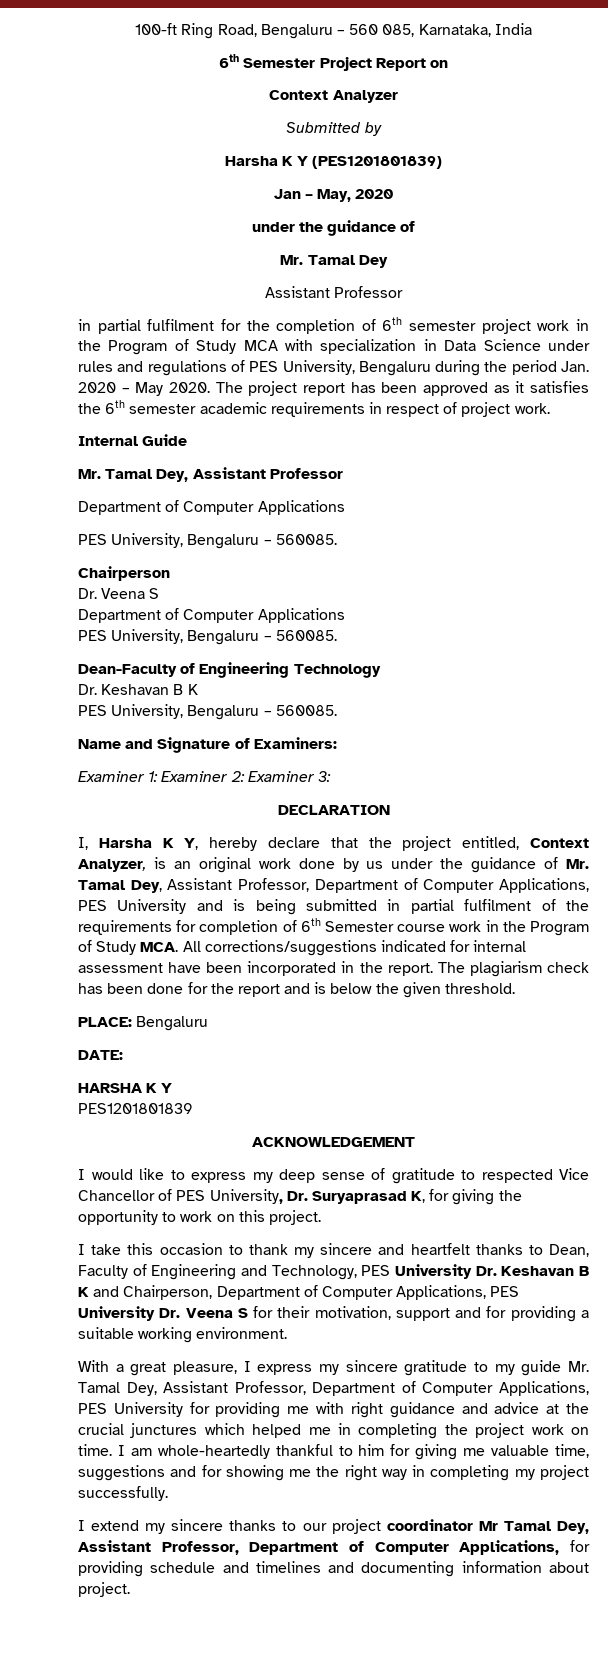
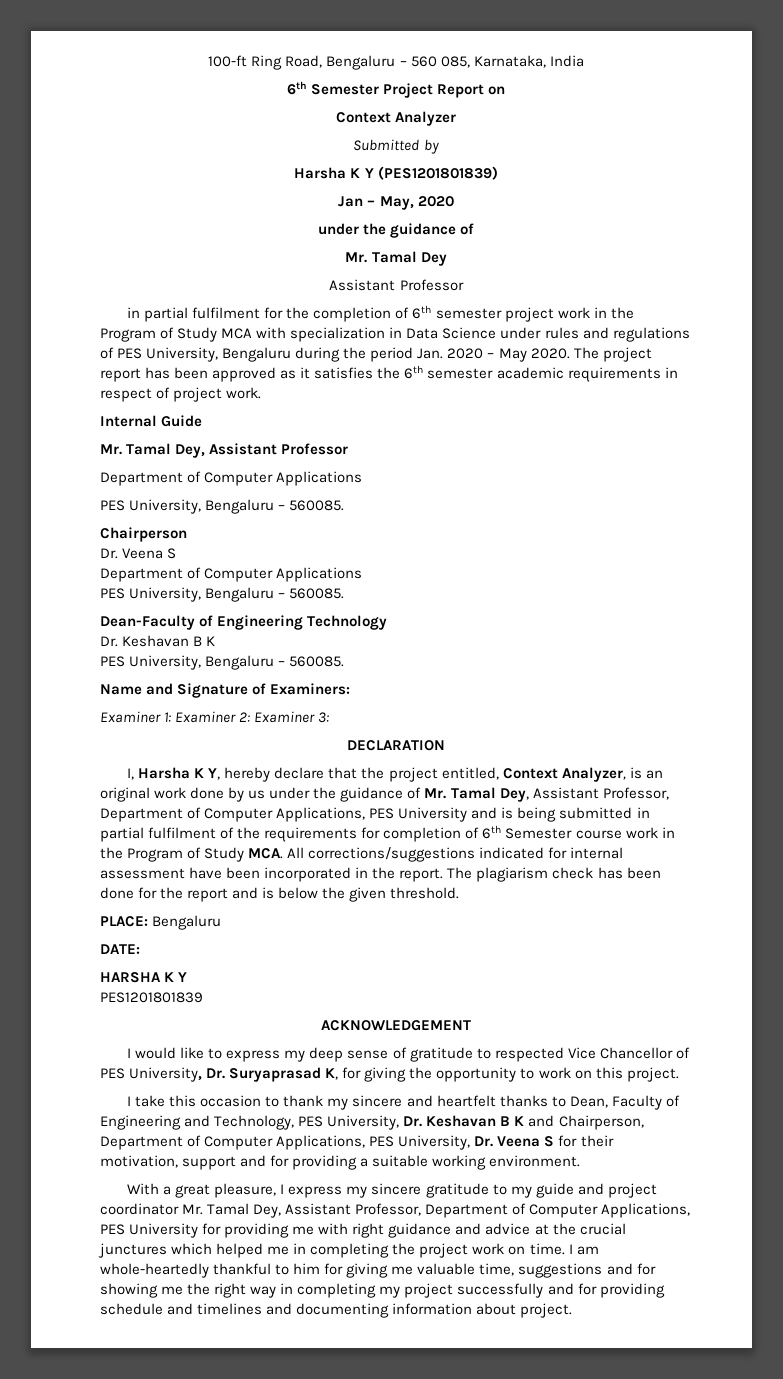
[395,1264,472,1279] University -> [327,1115,400,1130] University,
[78,1306,155,1321] University -> [398,1135,471,1150] University,
(562, 1368) none -> [577,1183,657,1198] [100,1203,179,1215] and project coordinator
[78,1486,168,1501] [78,1519,589,1534] [78,1540,560,1555] successfully. // I extend my sincere thanks to our project coordinator Mr Tamal Dey, Assistant Professor, Department of Computer Applications, -> [457,1283,574,1298] successfully and

